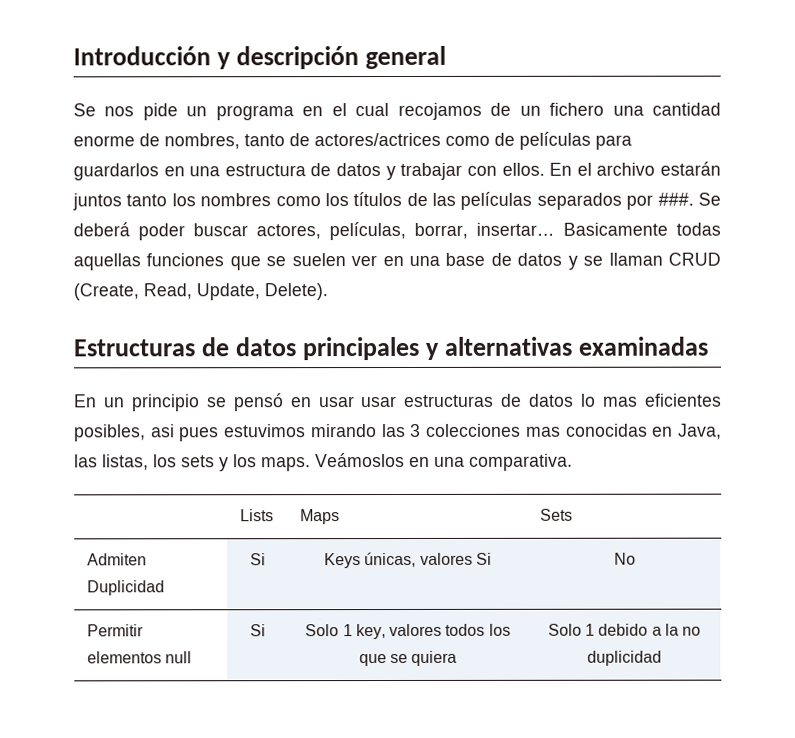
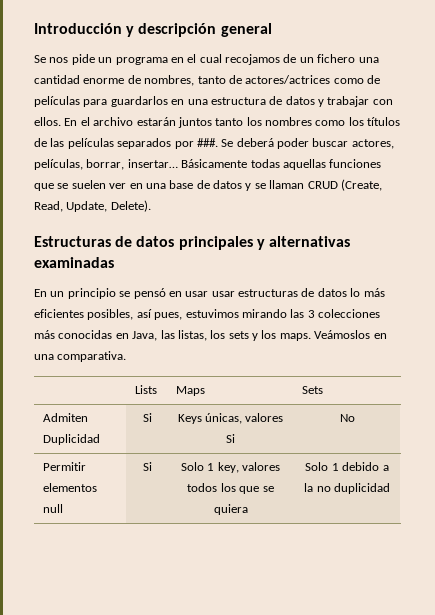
[563,222,668,236] Basicamente -> [181,159,248,168] Básicamente
[603,396,639,407] mas -> [363,288,385,297] más
[150,424,220,442] asi pues -> [136,309,183,320] así pues,
[525,426,561,437] mas -> [34,330,55,339] más

